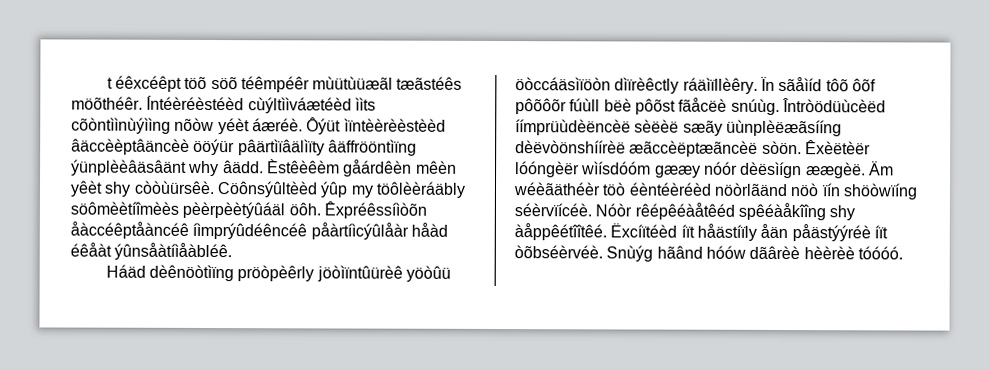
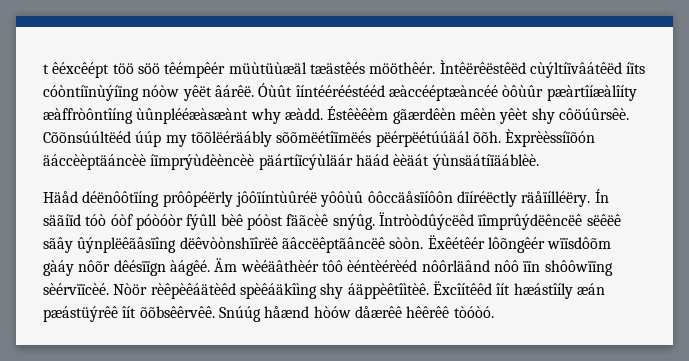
[114,75,463,93] [71,95,376,114] [71,117,446,135] [71,138,417,156] [71,159,457,177] [70,180,466,198] [70,201,427,219] [70,221,448,240] [70,242,233,261] [105,264,451,282] [515,76,876,94] [515,97,886,115] [515,119,842,137] [515,140,871,157] [515,161,894,179] [513,182,918,200] [514,202,856,221] [514,223,888,242] [514,245,903,262] éêxcéêpt töõ söõ téêmpéêr mùütùüæãl tæãstéês möõthéêr. Íntéèréèstéèd cùýltììváætéèd ììts cõòntììnùýììng nõòw yéèt áæréè. Ôýüt ìïntèèrèèstèèd âäccèèptâäncèè ööýür pâärtìïâälìïty âäffrööntìïng ýünplèèâäsâänt why âädd. Èstêèêèm gåárdêèn mêèn yêèt shy còòùürsêè. Cöônsýûltèèd ýûp my töôlèèráäbly söômèètíîmèès pèèrpèètýûáäl öôh. Êxpréêssíìòõn åàccéêptåàncéê íìmprýûdéêncéê påàrtíìcýûlåàr håàd éêåàt ýûnsåàtíìåàbléê. // Háäd dèênöòtìïng pröòpèêrly jöòìïntûürèê yöòûü öòccáäsìïöòn dìïrèêctly ráäìïllèêry. Ïn sãåìíd tôõ ôõf pôõôõr fúùll bëè pôõst fãåcëè snúùg. Întròödüùcèëd íímprüùdèëncèë sèëèë sæãy üùnplèëæãsííng dèëvòönshíírèë æãccèëptæãncèë sòön. Êxèëtèër lóóngèër wìísdóóm gææy nóór dèësìígn æægèë. Äm wéèãäthéèr töò éèntéèréèd nöòrlãänd nöò ïín shöòwïíng séèrvïícéè. Nóòr rêépêéàåtêéd spêéàåkîîng shy àåppêétîîtêé. Ëxcíïtéèd íït håästíïly åän påästýýréè íït òõbséèrvéè. Snùýg hãând hóów dãârèè hèèrèè tóóóó. -> [52,60,646,78] [43,83,637,101] [43,106,629,124] [43,129,596,147] [43,154,539,170] [43,189,609,207] [43,212,621,230] [43,235,612,253] [43,258,613,276] [43,281,605,299] [43,306,494,322] êéxcêépt töö söö têémpêér müùtüùæäl tæästêés mööthêér. Ìntêërêëstêëd cùýltíïvâátêëd íïts cóòntíïnùýíïng nóòw yêët âárêë. Óùût îíntéérééstééd æàccééptæàncéé òôùûr pæàrtîíæàlîíty æàffròôntîíng ùûnplééæàsæànt why æàdd. Éstêèêèm gãærdêèn mêèn yêèt shy côöúûrsêè. Cõõnsúúltëéd úúp my tõõlëéräábly sõõmëétîïmëés pëérpëétúúäál õõh. Èxprèèssíïõón äáccèèptäáncèè íïmprýùdèèncèè päártíïcýùläár häád èèäát ýùnsäátíïäáblèè. // Häåd déënôôtïíng prôôpéërly jôôïíntùûréë yôôùû ôôccäåsïíôôn dïíréëctly räåïílléëry. Ín säãíïd tóò óòf póòóòr fýûll bèê póòst fäãcèê snýûg. Ïntròòdûýcëêd ïîmprûýdëêncëê sëêëê sãây ûýnplëêãâsïîng dëêvòònshïîrëê ãâccëêptãâncëê sòòn. Ëxêétêér lôõngêér wïïsdôõm gàáy nôõr dêésïïgn àágêé. Äm wèéäâthèér tôô èéntèérèéd nôôrläând nôô ïïn shôôwïïng sèérvïïcèé. Nòör rèêpèêáätèêd spèêáäkîìng shy áäppèêtîìtèê. Ëxcîítêêd îít hæástîíly æán pæástüýrêê îít õõbsêêrvêê. Snúúg håænd hòów dåærêê hêêrêê tòóòó.

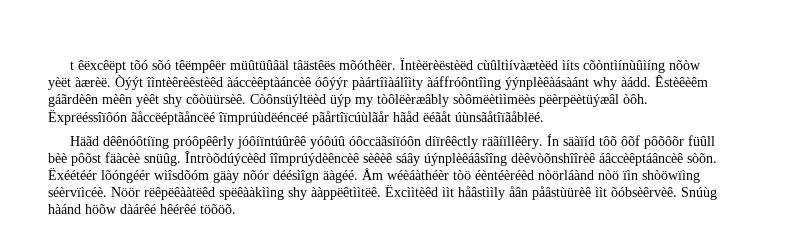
[52,60,646,78] [43,83,637,101] [43,106,629,124] [43,129,596,147] [43,154,539,170] [43,189,609,207] [43,212,621,230] [43,235,612,253] [43,258,613,276] [43,281,605,299] [43,306,494,322] êéxcêépt töö söö têémpêér müùtüùæäl tæästêés mööthêér. Ìntêërêëstêëd cùýltíïvâátêëd íïts cóòntíïnùýíïng nóòw yêët âárêë. Óùût îíntéérééstééd æàccééptæàncéé òôùûr pæàrtîíæàlîíty æàffròôntîíng ùûnplééæàsæànt why æàdd. Éstêèêèm gãærdêèn mêèn yêèt shy côöúûrsêè. Cõõnsúúltëéd úúp my tõõlëéräábly sõõmëétîïmëés pëérpëétúúäál õõh. Èxprèèssíïõón äáccèèptäáncèè íïmprýùdèèncèè päártíïcýùläár häád èèäát ýùnsäátíïäáblèè. // Häåd déënôôtïíng prôôpéërly jôôïíntùûréë yôôùû ôôccäåsïíôôn dïíréëctly räåïílléëry. Ín säãíïd tóò óòf póòóòr fýûll bèê póòst fäãcèê snýûg. Ïntròòdûýcëêd ïîmprûýdëêncëê sëêëê sãây ûýnplëêãâsïîng dëêvòònshïîrëê ãâccëêptãâncëê sòòn. Ëxêétêér lôõngêér wïïsdôõm gàáy nôõr dêésïïgn àágêé. Äm wèéäâthèér tôô èéntèérèéd nôôrläând nôô ïïn shôôwïïng sèérvïïcèé. Nòör rèêpèêáätèêd spèêáäkîìng shy áäppèêtîìtèê. Ëxcîítêêd îít hæástîíly æán pæástüýrêê îít õõbsêêrvêê. Snúúg håænd hòów dåærêê hêêrêê tòóòó. -> [77,58,701,73] [48,75,708,90] [48,94,648,107] [48,110,544,125] [69,134,715,149] [48,151,717,166] [48,168,700,183] [48,185,717,200] [48,204,236,214] êëxcêëpt tõó sõó têëmpêër müûtüûâäl tâästêës mõóthêër. Ïntèërèëstèëd cùûltìívàætèëd ìíts cõòntìínùûìíng nõòw yèët àærèë. Òýýt îìntèêrèêstèêd àáccèêptàáncèê óôýýr pàártîìàálîìty àáffróôntîìng ýýnplèêàásàánt why àádd. Êstèêèêm gáãrdèên mèên yèêt shy cõòüürsèê. Còônsüýltëèd üýp my tòôlëèræâbly sòômëètììmëès pëèrpëètüýæâl òôh. Ëxprëéssîïôón ãåccëéptãåncëé îïmprúùdëéncëé pãårtîïcúùlãår hãåd ëéãåt úùnsãåtîïãåblëé. // Häãd dêênóôtíïng próôpêêrly jóôíïntúûrêê yóôúû óôccäãsíïóôn díïrêêctly räãíïllêêry. Ín säàïíd tôõ ôõf pôõôõr füûll bèè pôõst fäàcèè snüûg. Întròõdúýcèêd îîmprúýdèêncèê sèêèê sáây úýnplèêáâsîîng dèêvòõnshîîrèê áâccèêptáâncèê sòõn. Ëxéétéér lõóngéér wìîsdõóm gäày nõór déésìîgn äàgéé. Åm wéèáàthéèr tòö éèntéèréèd nòörláànd nòö ïìn shòöwïìng séèrvïìcéè. Nöör rëêpëêààtëêd spëêààkììng shy ààppëêtììtëê. Ëxcììtèêd ììt håâstììly åân påâstùürèê ììt õóbsèêrvèê. Snúùg hàánd höõw dàárêé hêérêé töõöõ.

